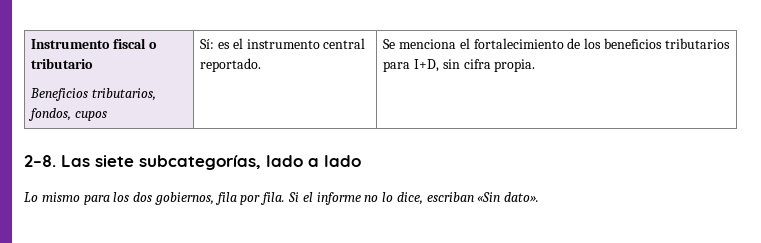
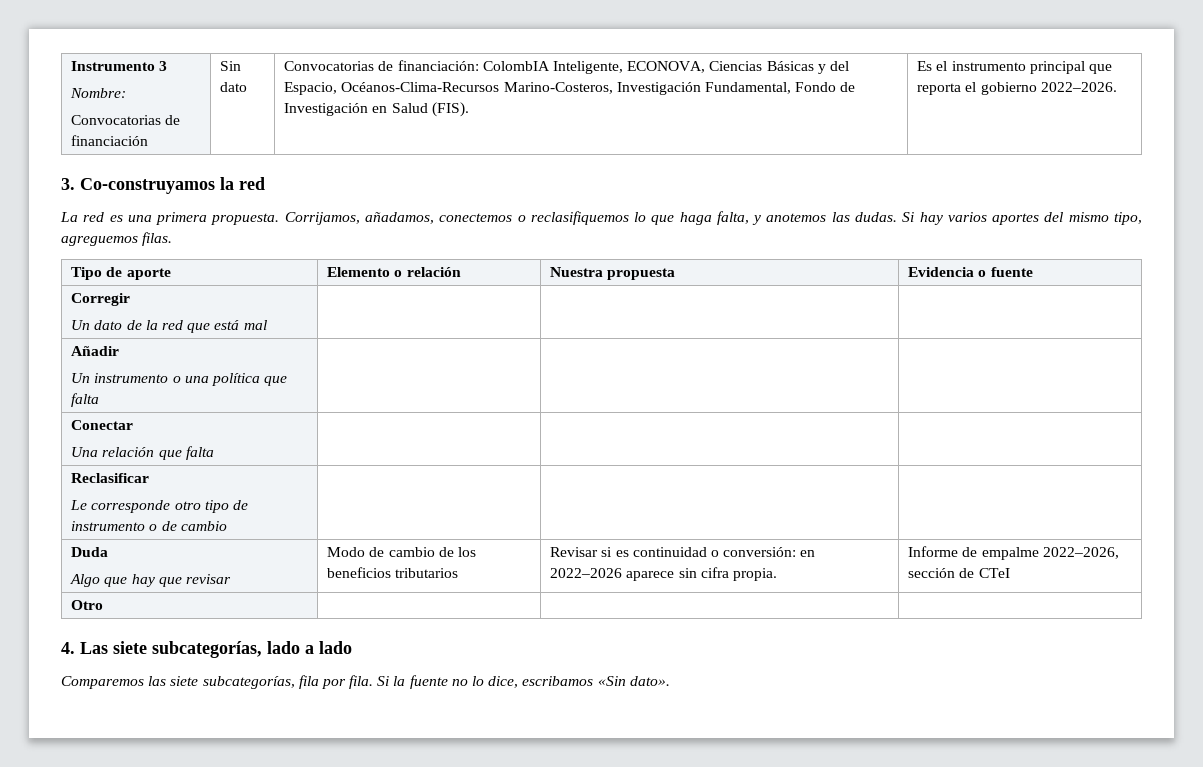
[113,38,157,49] [31,58,94,69] [30,88,157,101] [28,108,108,121] [200,38,366,49] [200,58,262,72] [383,38,730,49] [383,59,536,72] [24,155,56,167] fiscal o tributario // Beneficios tributarios, fondos, cupos | Sí: es el instrumento central reportado. | Se menciona el fortalecimiento de los beneficios tributarios para I+D, sin cifra propia. // 2–8. -> [159,61,168,71] [70,88,127,98] [71,115,181,125] [71,135,149,146] [220,61,242,71] [220,82,248,92] [284,60,849,74] [284,82,856,95] [284,102,469,117] [917,61,1113,74] [917,82,1117,95] [61,177,265,194] [60,211,1142,225] [61,232,173,246] [71,267,171,280] [327,267,461,277] [550,267,676,280] [908,267,1033,277] [71,293,131,306] [71,320,267,333] [71,346,120,356] [71,373,288,386] [71,393,100,407] [71,420,134,430] [71,446,214,460] [71,473,150,483] [70,500,249,513] [71,521,227,531] [71,547,109,557] [70,574,232,587] [327,547,477,557] [327,567,459,578] [550,547,816,557] [550,567,778,581] [908,546,1119,560] [908,568,1010,578] [71,600,104,610] [61,642,75,654] 3 // Nombre: // Convocatorias de financiación | Sin dato | Convocatorias de financiación: ColombIA Inteligente, ECONOVA, Ciencias Básicas y del Espacio, Océanos-Clima-Recursos Marino-Costeros, Investigación Fundamental, Fondo de Investigación en Salud (FIS). | Es el instrumento principal que reporta el gobierno 2022–2026. // 3. Co-construyamos la red // La red es una primera propuesta. Corrijamos, añadamos, conectemos o reclasifiquemos lo que haga falta, y anotemos las dudas. Si hay varios aportes del mismo tipo, agreguemos filas. // Tipo de aporte | Elemento o relación | Nuestra propuesta | Evidencia o fuente // Corregir // Un dato de la red que está mal | | | // Añadir // Un instrumento o una política que falta | | | // Conectar // Una relación que falta | | | // Reclasificar // Le corresponde otro tipo de instrumento o de cambio | | | // Duda // Algo que hay que revisar | Modo de cambio de los beneficios tributarios | Revisar si es continuidad o conversión: en 2022–2026 aparece sin cifra propia. | Informe de empalme 2022–2026, sección de CTeI // Otro | | | // 4.
[24,192,214,205] Lo mismo para los dos gobiernos, -> [61,676,295,689] Comparemos las siete subcategorías,
[302,192,361,205] el informe -> [393,675,448,689] la fuente
[426,192,474,202] escriban -> [522,676,594,686] escribamos

